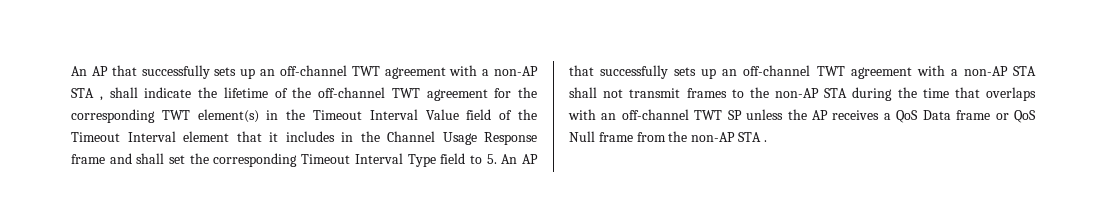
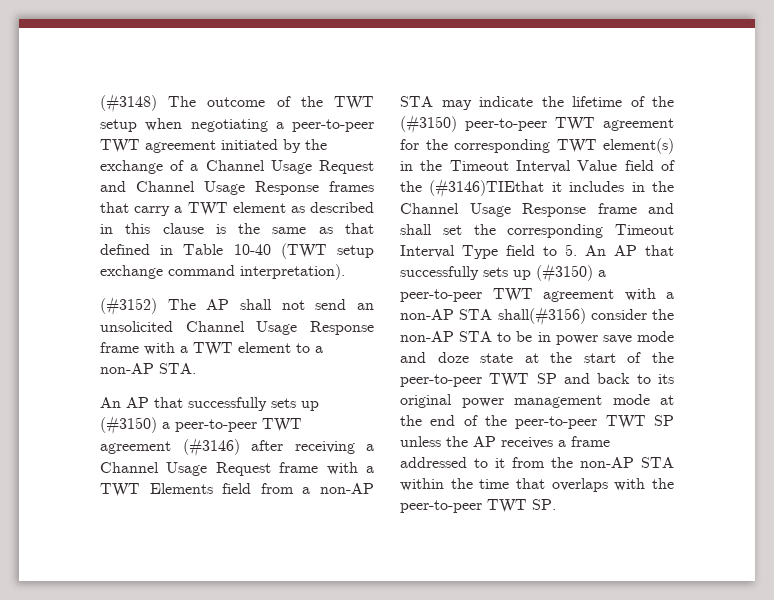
[71,65,538,79] [71,87,138,101] An AP that successfully sets up an off-channel TWT agreement with a non-AP STA , shall -> [100,93,374,113] [100,118,374,132] [100,139,327,153] [100,160,374,174] [100,181,374,195] [100,202,374,216] [100,223,374,234] [100,243,374,259] [100,264,345,280] [100,296,374,316] [100,321,374,335] [100,342,323,356] [100,363,196,374] [100,397,319,411] [100,415,302,435] [100,437,374,457] [100,462,374,476] [100,483,374,497] [400,96,472,110] (#3148) The outcome of the TWT setup when negotiating a peer-to-peer TWT agreement initiated by the exchange of a Channel Usage Request and Channel Usage Response frames that carry a TWT element as described in this clause is the same as that defined in Table 10-40 (TWT setup exchange command interpretation). // (#3152) The AP shall not send an unsolicited Channel Usage Response frame with a TWT element to a non-AP STA. // An AP that successfully sets up (#3150) a peer-to-peer TWT agreement (#3146) after receiving a Channel Usage Request frame with a TWT Elements field from a non-AP STA may
[318,87,385,98] off-channel -> [400,114,547,134] (#3150) peer-to-peer
[71,131,262,142] Timeout Interval element that -> [429,178,545,198] (#3146)TIEthat
[722,65,1036,79] [569,87,1036,101] [568,109,689,120] an off-channel TWT agreement with a non-AP STA shall not transmit frames to the non-AP STA during the time that overlaps with an off-channel -> [536,263,606,283] [400,288,674,302] [400,306,674,326] [400,331,674,345] [400,352,674,363] [400,373,674,387] [400,394,674,408] [400,415,598,429] (#3150) a peer-to-peer TWT agreement with a non-AP STA shall(#3156) consider the non-AP STA to be in power save mode and doze state at the start of the peer-to-peer TWT SP and back to its original power management mode at the end of the peer-to-peer
[896,110,1036,123] [569,131,767,142] QoS Data frame or QoS Null frame from the non-AP STA . -> [571,436,610,447] [400,457,674,468] [400,478,674,492] [400,499,556,513] frame addressed to it from the non-AP STA within the time that overlaps with the peer-to-peer TWT SP.

